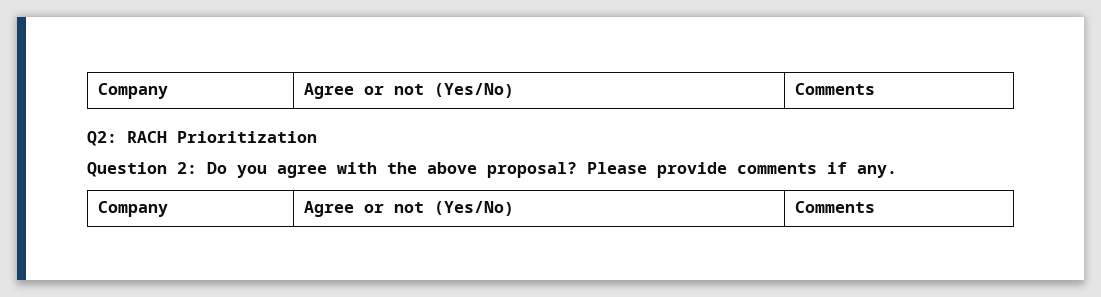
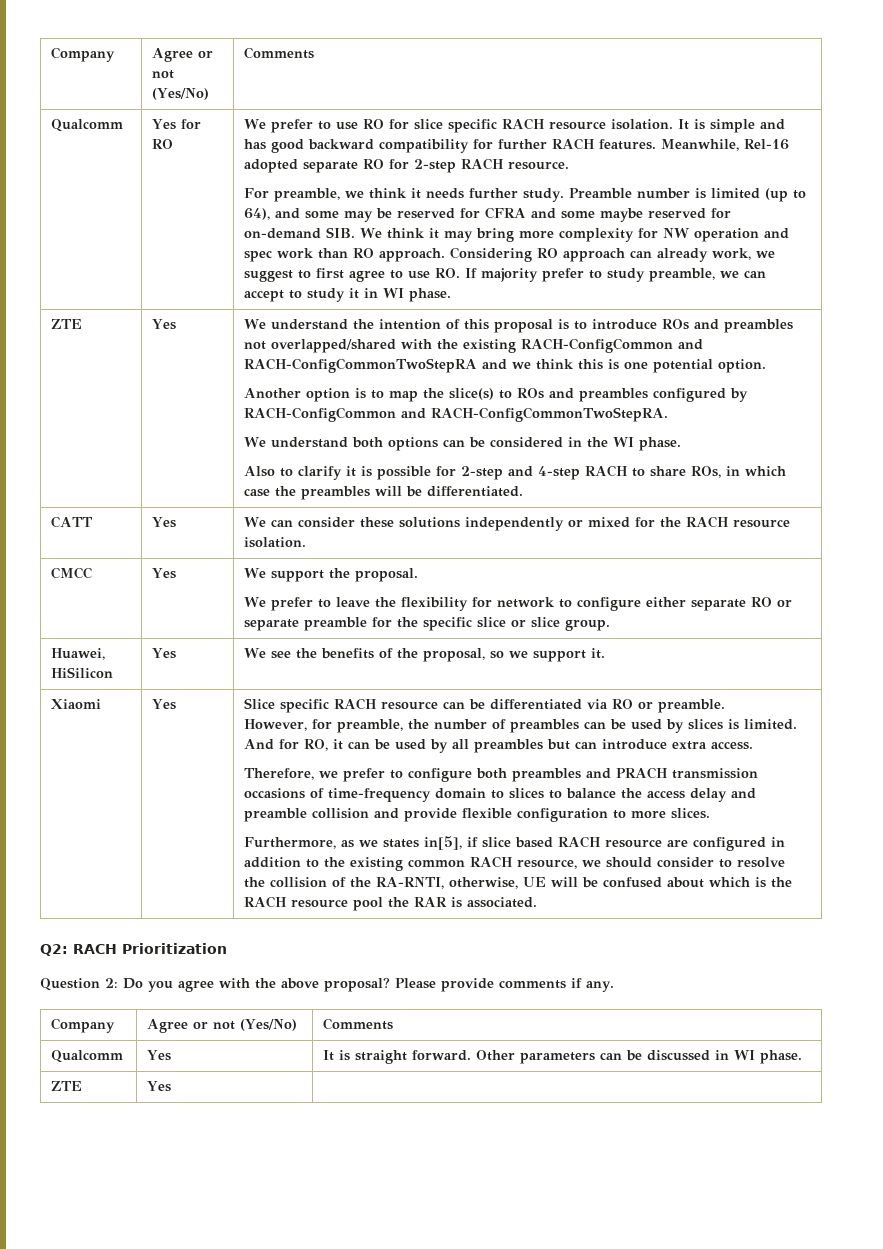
[97,83,168,99] [303,83,514,99] [794,83,875,95] Company | Agree or not (Yes/No) | Comments -> [51,47,116,62] [152,48,214,62] [152,70,175,79] [152,88,210,100] [244,47,315,59] [51,119,124,132] [152,119,202,130] [152,139,174,149] [244,118,786,133] [244,138,790,153] [244,158,570,173] [244,188,807,202] [244,207,732,222] [244,227,790,242] [244,247,776,262] [244,268,767,282] [244,288,452,302] [51,319,83,329] [152,319,177,330] [244,319,794,333] [244,338,704,353] [244,358,767,373] [244,388,749,402] [244,407,669,422] [244,437,682,451] [244,465,787,480] [244,486,524,500] [51,516,94,528] [152,517,177,528] [244,516,791,531] [244,537,307,548] [51,567,93,579] [152,568,177,579] [244,568,419,582] [244,597,793,611] [244,617,611,631] [51,648,106,660] [51,667,114,678] [152,648,177,659] [244,648,606,662] [51,699,102,709] [152,699,177,710] [244,698,726,713] [244,719,798,733] [244,739,754,753] [244,767,759,782] [244,788,757,802] [244,808,711,822] [244,836,786,851] [244,856,786,871] [244,877,793,889] [244,896,538,911] Company | Agree or not (Yes/No) | Comments // Qualcomm | Yes for RO | We prefer to use RO for slice specific RACH resource isolation. It is simple and has good backward compatibility for further RACH features. Meanwhile, Rel-16 adopted separate RO for 2-step RACH resource. // For preamble, we think it needs further study. Preamble number is limited (up to 64), and some may be reserved for CFRA and some maybe reserved for on-demand SIB. We think it may bring more complexity for NW operation and spec work than RO approach. Considering RO approach can already work, we suggest to first agree to use RO. If majority prefer to study preamble, we can accept to study it in WI phase. // ZTE | Yes | We understand the intention of this proposal is to introduce ROs and preambles not overlapped/shared with the existing RACH-ConfigCommon and RACH-ConfigCommonTwoStepRA and we think this is one potential option. // Another option is to map the slice(s) to ROs and preambles configured by RACH-ConfigCommon and RACH-ConfigCommonTwoStepRA. // We understand both options can be considered in the WI phase. // Also to clarify it is possible for 2-step and 4-step RACH to share ROs, in which case the preambles will be differentiated. // CATT | Yes | We can consider these solutions independently or mixed for the RACH resource isolation. // CMCC | Yes | We support the proposal. // We prefer to leave the flexibility for network to configure either separate RO or separate preamble for the specific slice or slice group. // Huawei, HiSilicon | Yes | We see the benefits of the proposal, so we support it. // Xiaomi | Yes | Slice specific RACH resource can be differentiated via RO or preamble. // However, for preamble, the number of preambles can be used by slices is limited. And for RO, it can be used by all preambles but can introduce extra access. // Therefore, we prefer to configure both preambles and PRACH transmission occasions of time-frequency domain to slices to balance the access delay and preamble collision and provide flexible configuration to more slices. // Furthermore, as we states in[5], if slice based RACH resource are configured in addition to the existing common RACH resource, we should consider to resolve the collision of the RA-RNTI, otherwise, UE will be confused about which is the RACH resource pool the RAR is associated.
(875, 207) none -> [51,1050,124,1063] [147,1050,172,1061] [323,1050,803,1064] [51,1081,83,1091] [147,1081,172,1092] // Qualcomm | Yes | It is straight forward. Other parameters can be discussed in WI phase. // ZTE | Yes |

